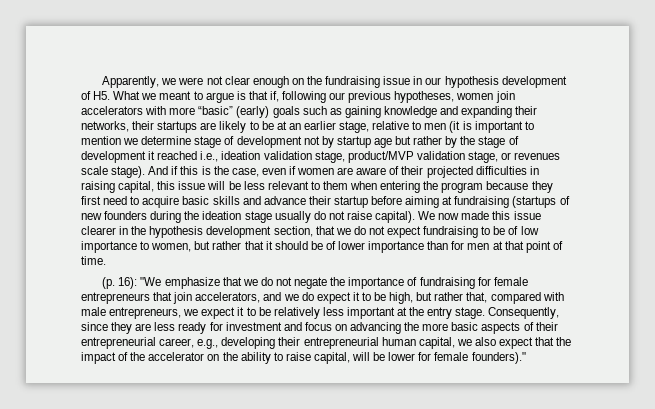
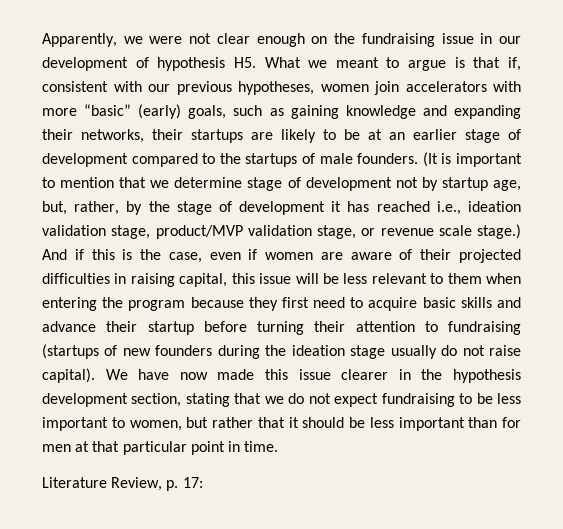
[444,76,499,88] hypothesis -> (522, 40) none
(91, 95) none -> [157,57,226,71] hypothesis
[282,91,327,103] following -> [42,81,142,92] consistent with
[272,106,300,118] goals -> [188,105,227,119] goals,
[339,121,461,133] stage, relative to men (it -> [465,129,521,143] [42,152,438,167] stage of development compared to the startups of male founders. (It
(121, 140) none -> [119,177,147,188] that
[373,136,443,148] age but rather -> [492,180,521,191] [42,201,120,215] age, but, rather,
(156, 155) none -> [347,201,370,212] has
[514,152,561,160] [81,166,146,178] revenues scale stage). -> [380,224,521,239] revenue scale stage.)
[405,196,453,208] aiming at -> [257,321,438,335] turning their attention to
(436, 215) none -> [138,369,170,380] have
(313, 231) none -> [185,393,230,407] stating
[508,226,539,235] [81,241,137,253] of low importance -> [496,393,521,404] [42,417,108,431] less important
[325,241,425,253] of lower importance -> [369,417,465,431] less important
[525,241,563,253] [81,256,106,265] [102,277,528,289] [81,292,564,304] [81,307,560,319] [81,322,558,334] [81,337,572,349] [81,352,526,364] point of time. // (p. 16): "We emphasize that we do not negate the importance of fundraising for female entrepreneurs that join accelerators, and we do expect it to be high, but rather that, compared with male entrepreneurs, we expect it to be relatively less important at the entry stage. Consequently, since they are less ready for investment and focus on advancing the more basic aspects of their entrepreneurial career, e.g., developing their entrepreneurial human capital, we also expect that the impact of the accelerator on the ability to raise capital, will be lower for female founders)." -> [122,441,279,455] [42,477,203,491] particular point in time. // Literature Review, p. 17:

